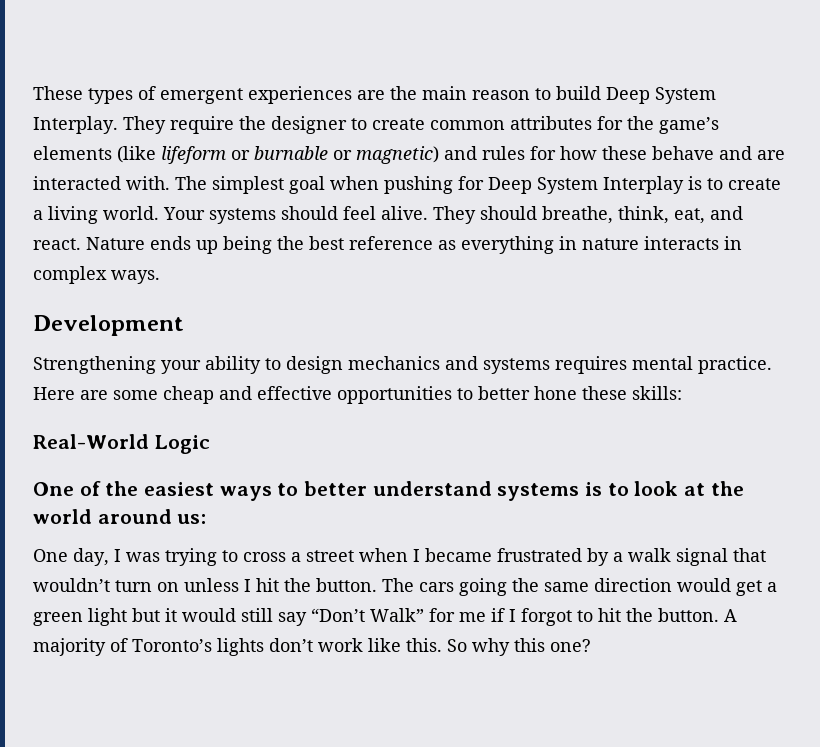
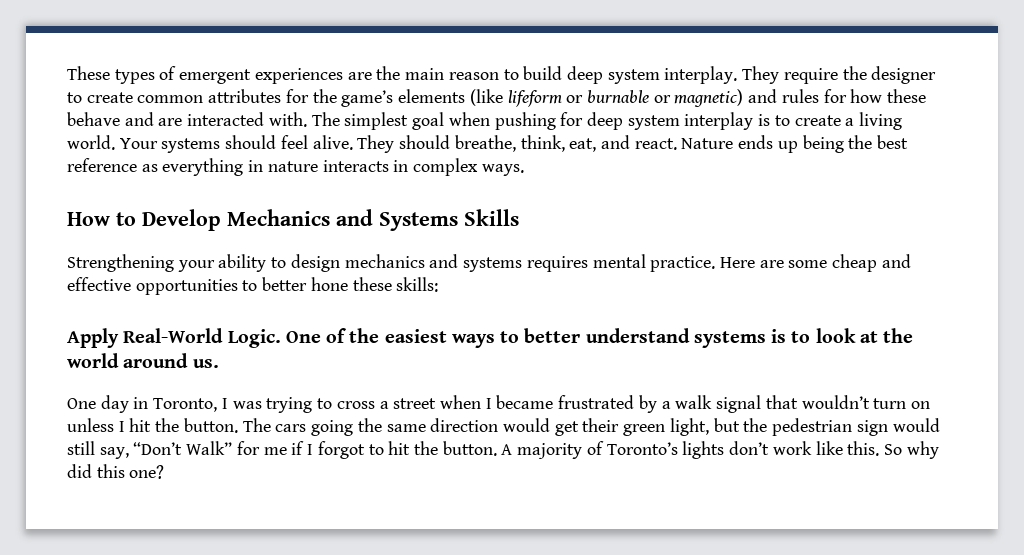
[606,87,716,104] [33,116,118,134] Deep System Interplay. -> [566,66,738,84] deep system interplay.
[488,176,684,194] Deep System Interplay -> [586,112,754,130] deep system interplay
[33,315,184,336] Development -> [67,209,519,231] How to Develop Mechanics and Systems Skills
[33,434,210,454] Real-World Logic // -> [67,328,281,348] Apply Real-World Logic.
[177,514,207,524] [33,548,109,566] us: // One day, -> [192,359,219,368] [67,395,218,413] us. // One day in Toronto,
[767,582,777,592] [33,608,177,626] a green light but it -> [582,418,888,436] their green light, but the pedestrian sign
[278,612,307,626] say -> [99,447,129,459] say,
(510, 647) none -> [67,464,92,478] did

